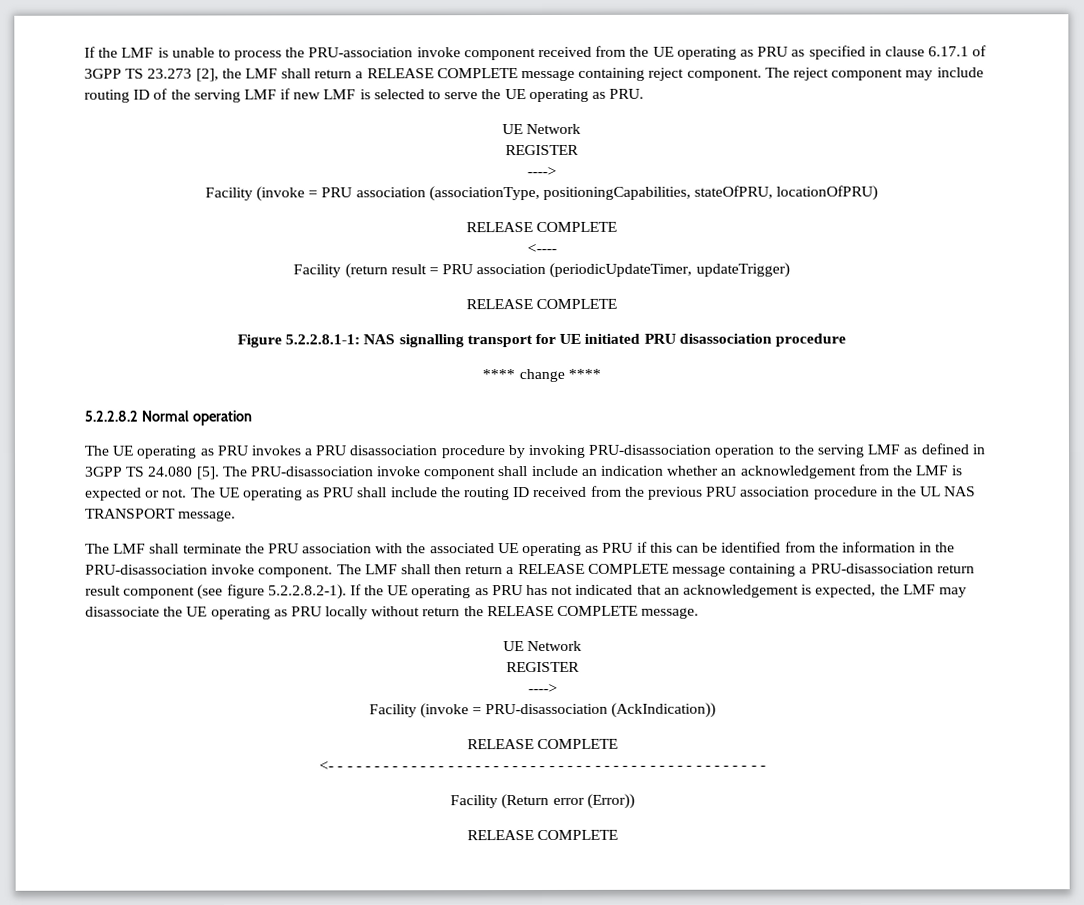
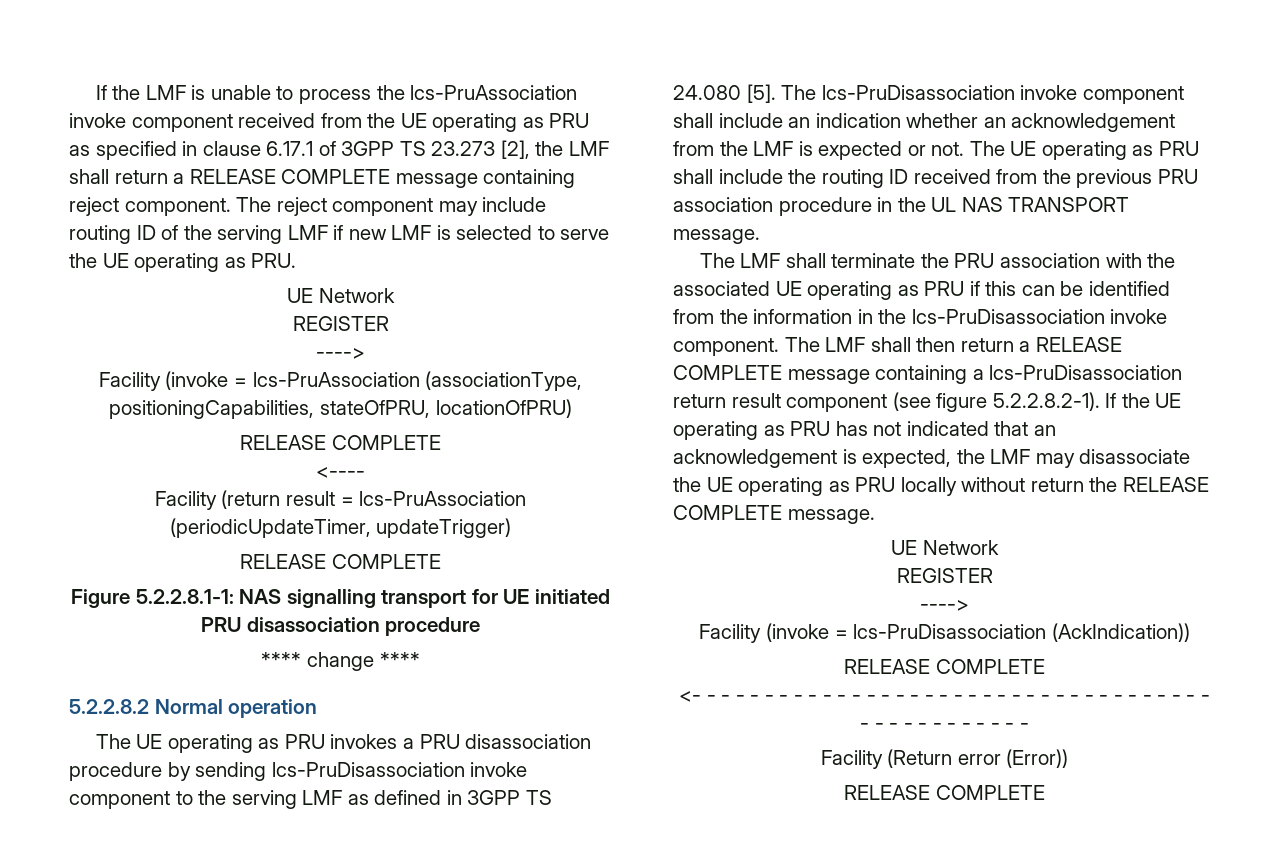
[308,47,414,58] PRU-association -> [410,85,578,100] lcs-PruAssociation
[321,187,426,198] PRU association -> [252,372,420,387] lcs-PruAssociation
[442,263,547,275] PRU association -> [359,491,527,506] lcs-PruAssociation
[528,444,776,459] invoking PRU-disassociation operation -> [195,762,528,781] [69,791,170,809] sending lcs-PruDisassociation invoke component
[250,466,374,477] PRU-disassociation -> [821,85,1015,100] lcs-PruDisassociation
[85,564,208,575] PRU-disassociation -> [911,309,1105,324] lcs-PruDisassociation
[810,563,934,574] PRU-disassociation -> [989,365,1183,380] lcs-PruDisassociation
[485,703,609,715] PRU-disassociation -> [853,624,1047,639] lcs-PruDisassociation

